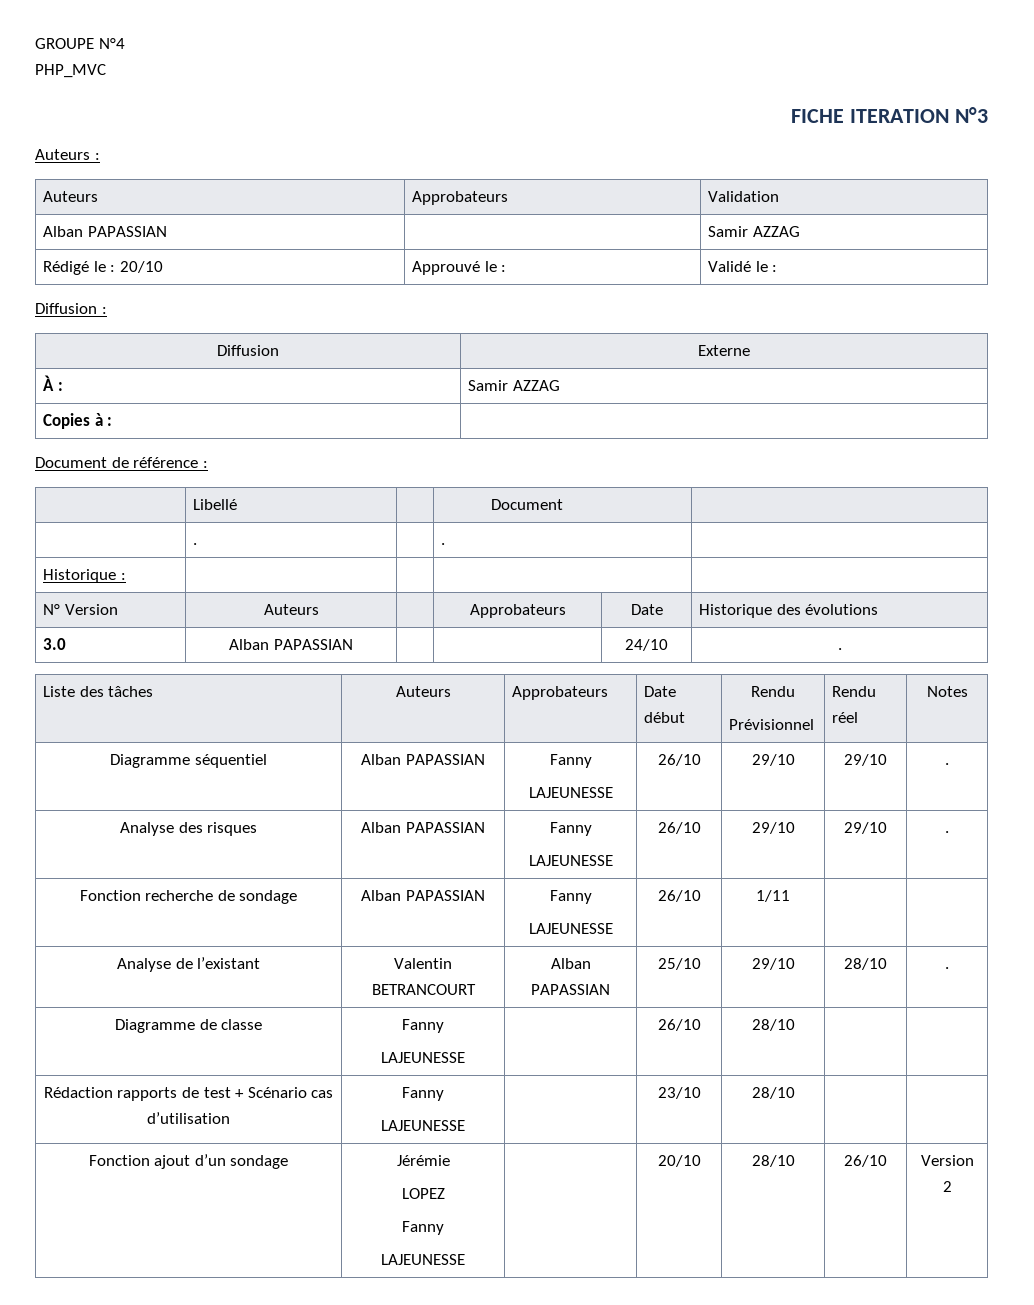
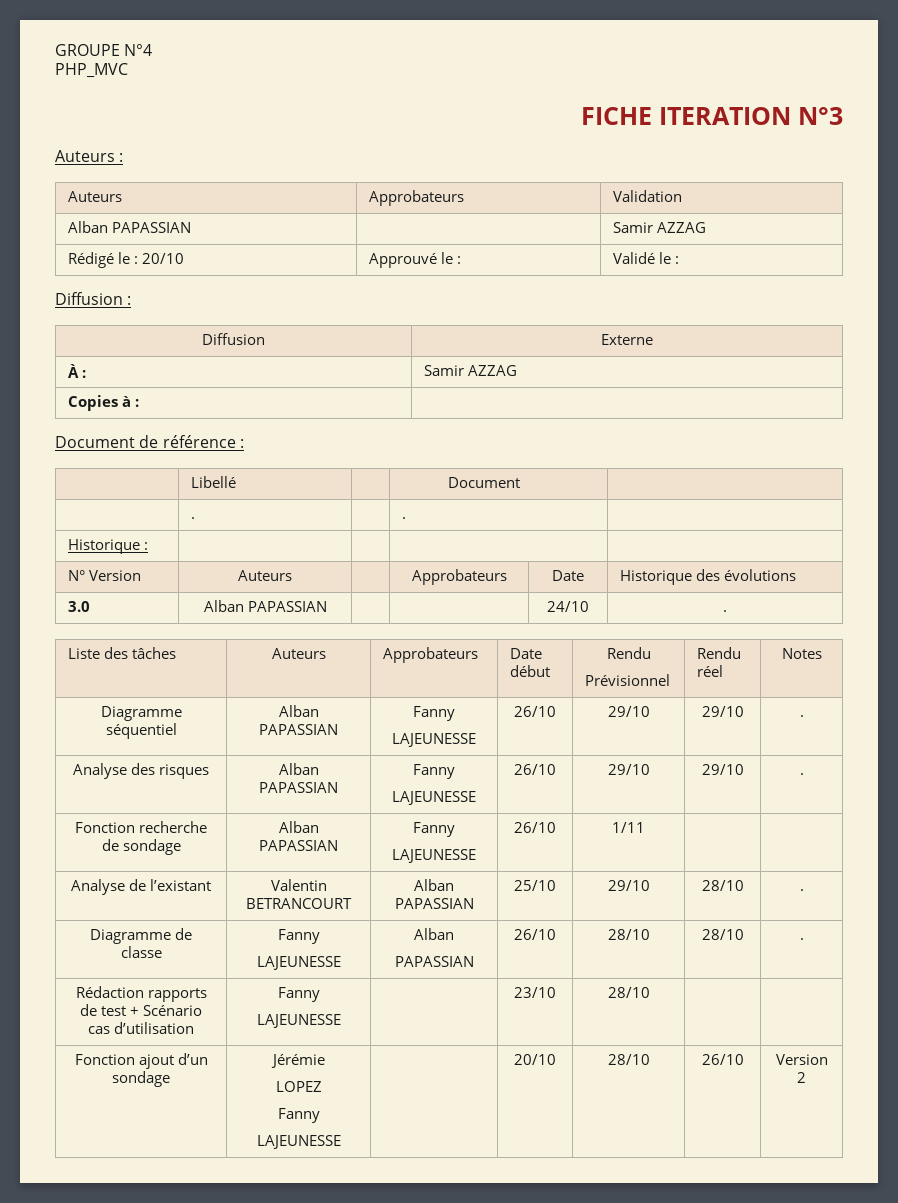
(465, 1057) none -> [414,928,454,940] [394,956,474,967] Alban // PAPASSIAN
(795, 1025) | -> [701,929,744,940] [799,938,804,940] 28/10 | .

